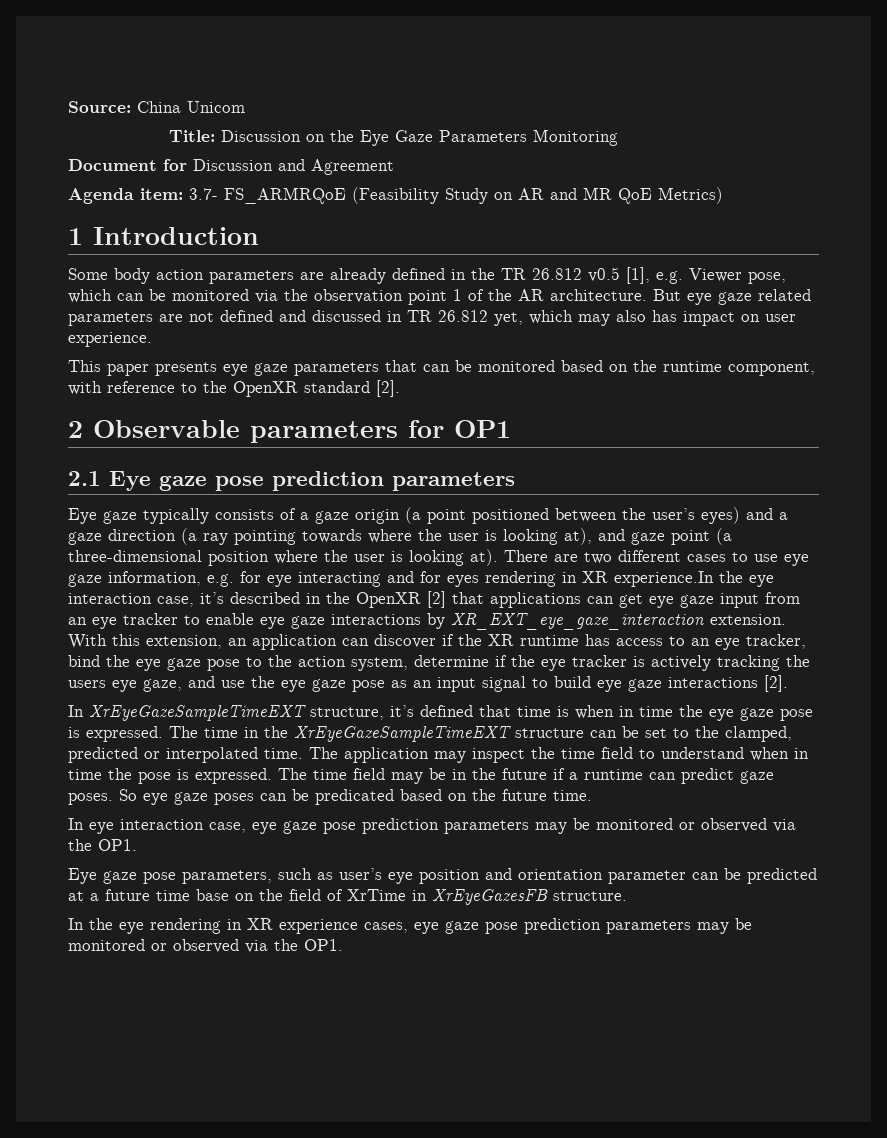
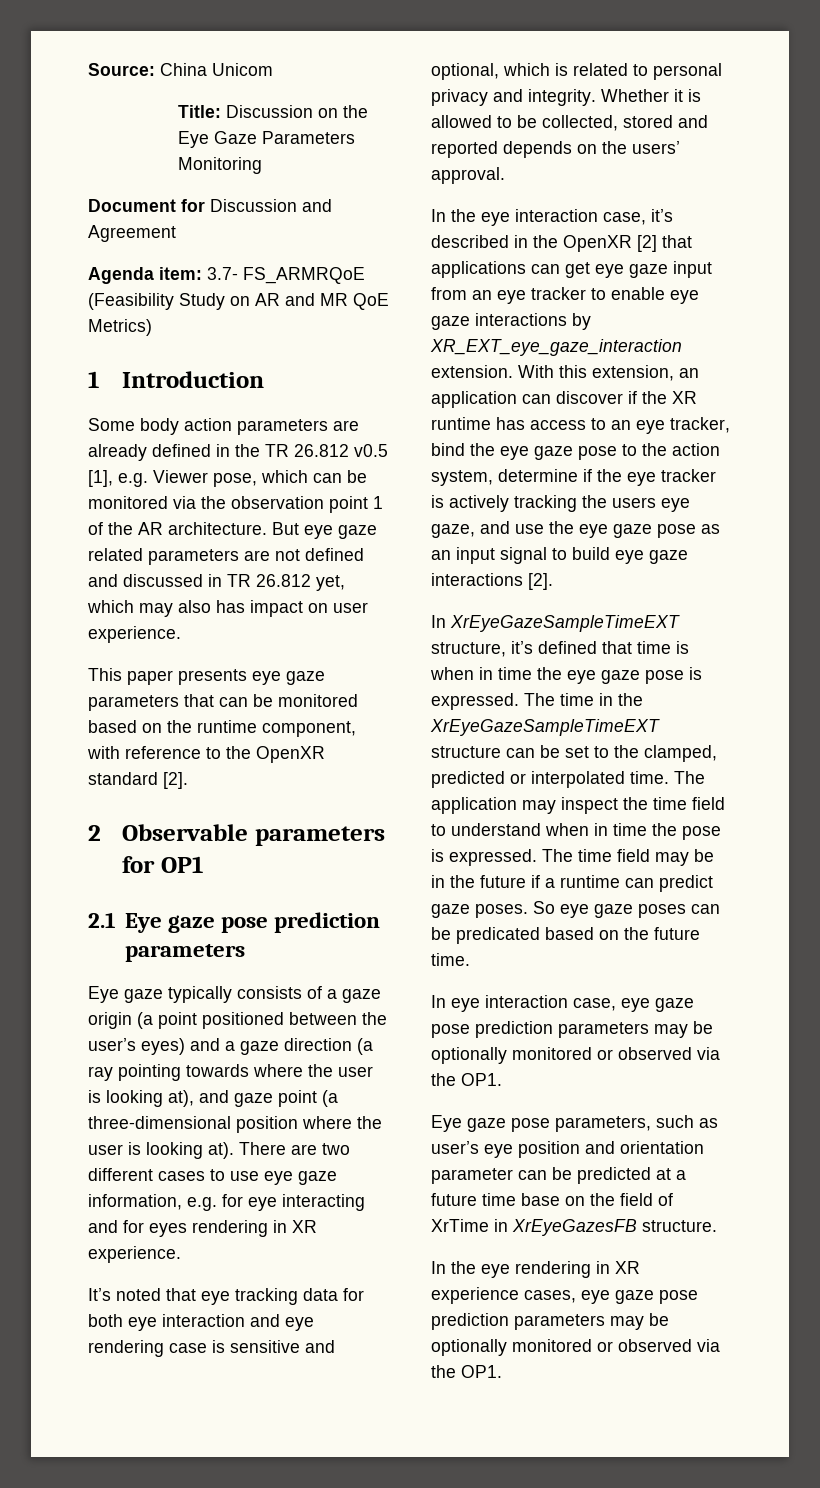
[614,571,714,587] experience.In -> [88,1246,181,1263] [88,1288,364,1305] [88,1314,314,1331] [88,1340,335,1357] [431,63,722,80] [431,89,701,106] [431,115,708,131] [431,141,680,158] [431,167,505,184] [431,209,446,222] experience. // It’s noted that eye tracking data for both eye interaction and eye rendering case is sensitive and optional, which is related to personal privacy and integrity. Whether it is allowed to be collected, stored and reported depends on the users’ approval. // In
(590, 824) none -> [431,1047,507,1064] optionally
(752, 924) none -> [431,1339,507,1356] optionally

